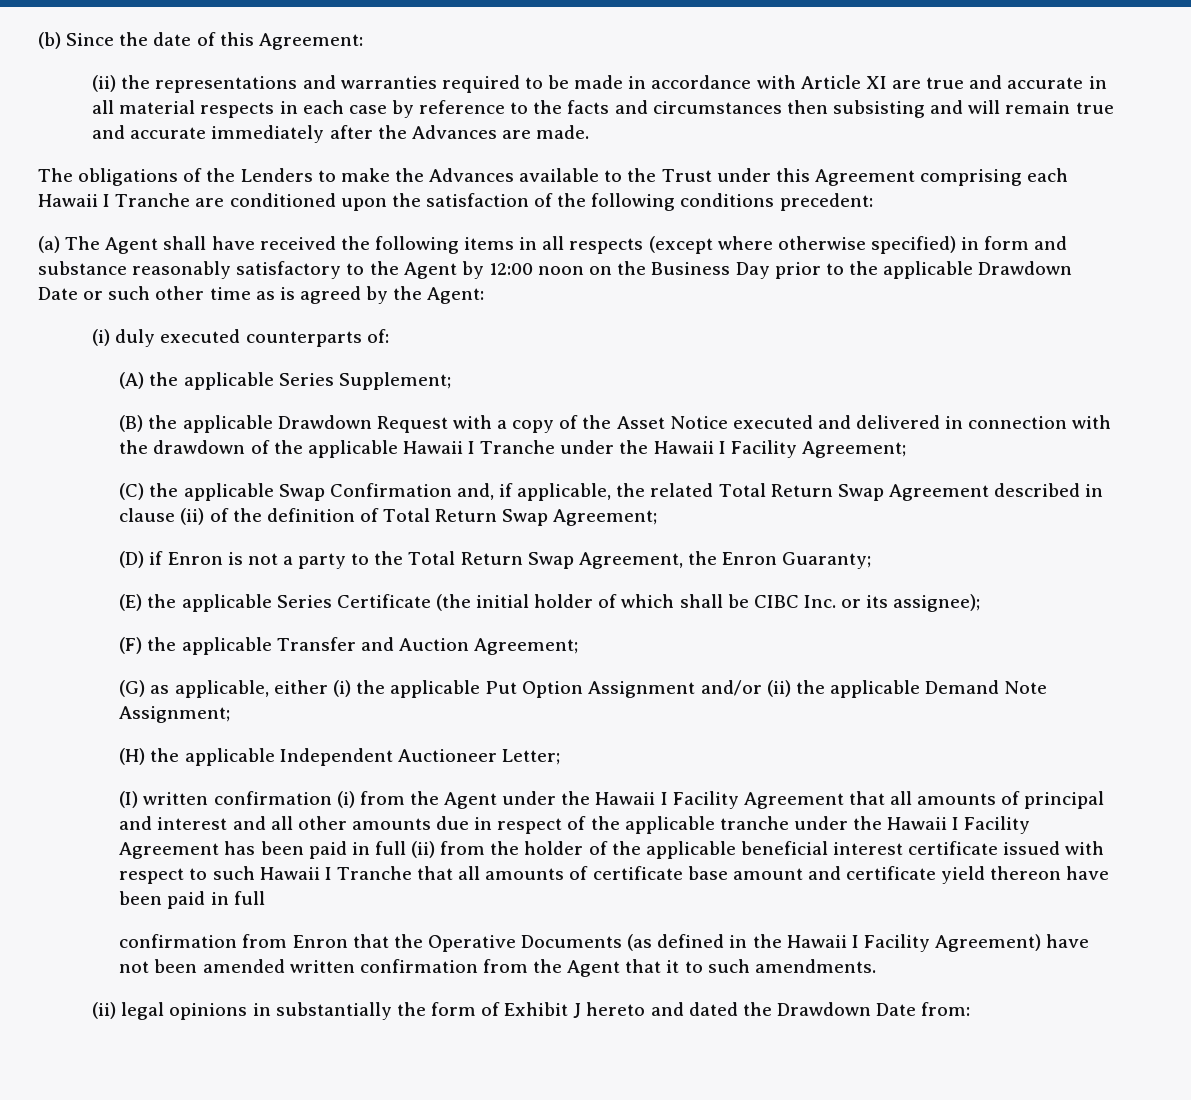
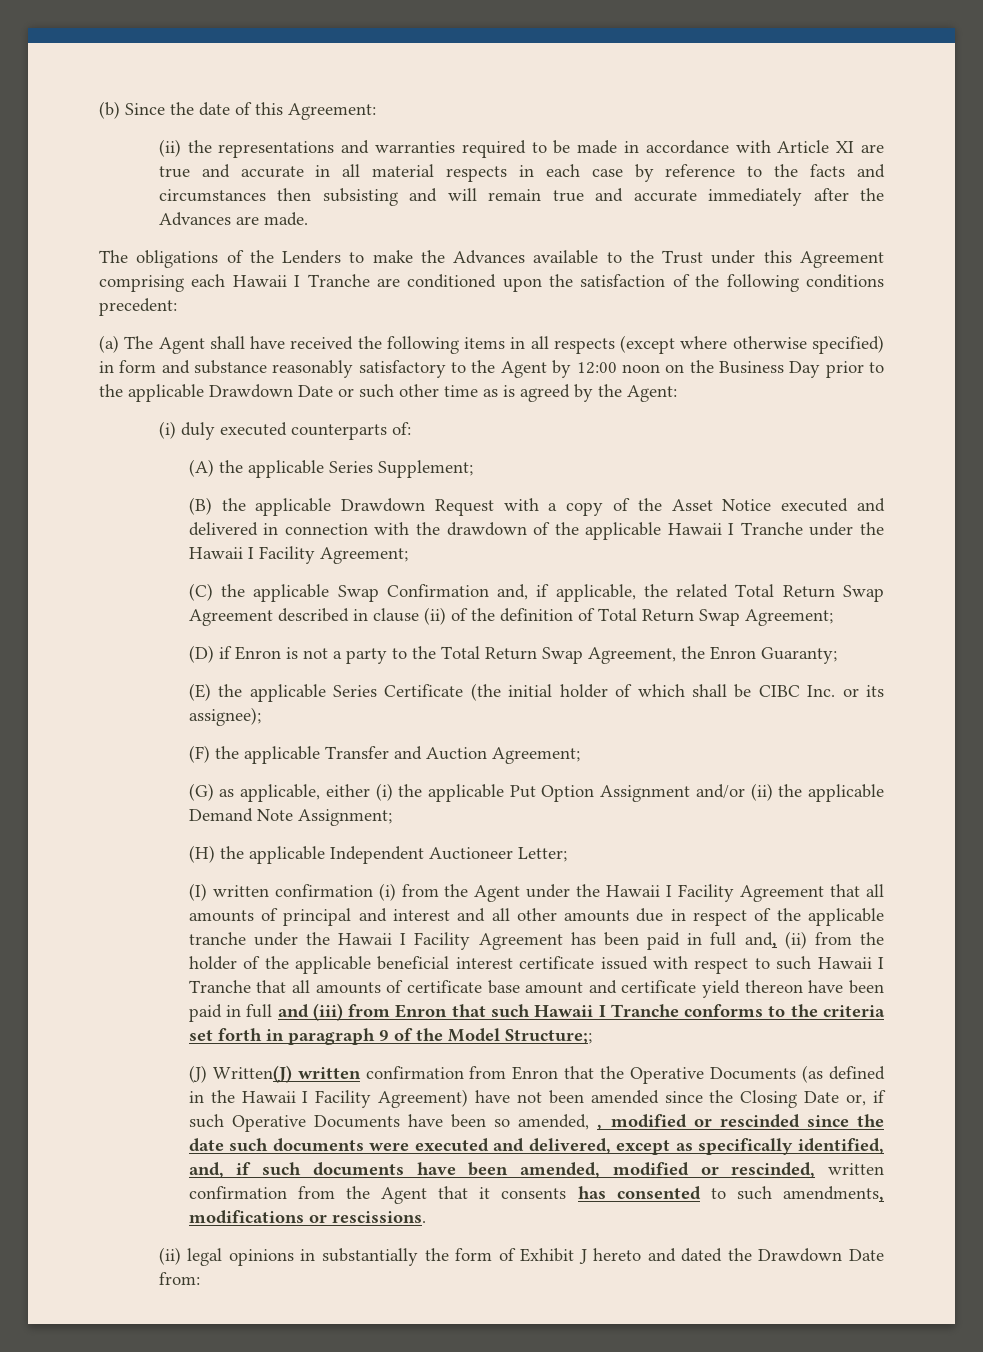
(406, 848) none -> [744,932,777,948] and,
(265, 898) // -> [277,1003,885,1021] [188,1028,592,1045] [188,1065,361,1083] and (iii) from Enron that such Hawaii I Tranche conforms to the criteria set forth in paragraph 9 of the Model Structure;; // (J) Written(J) written
(285, 966) none -> [664,1090,886,1108] [188,1114,884,1132] [188,1138,885,1155] [188,1162,816,1178] since the Closing Date or, if such Operative Documents have been so amended, , modified or rescinded since the date such documents were executed and delivered, except as specifically identified, and, if such documents have been amended, modified or rescinded,
[684,959,876,973] to such amendments. -> [501,1186,885,1202] [188,1210,426,1224] consents has consented to such amendments, modifications or rescissions.

